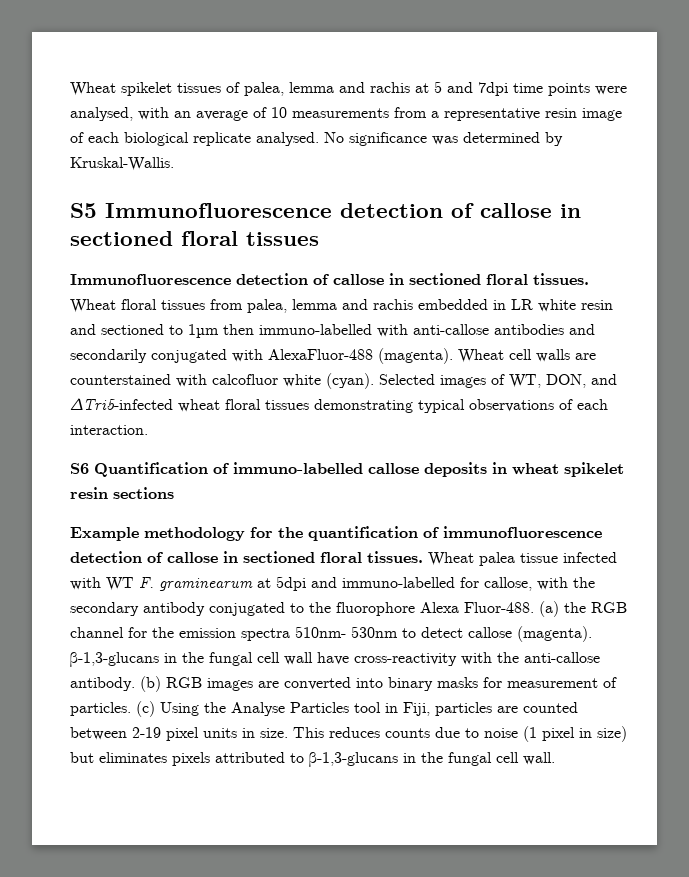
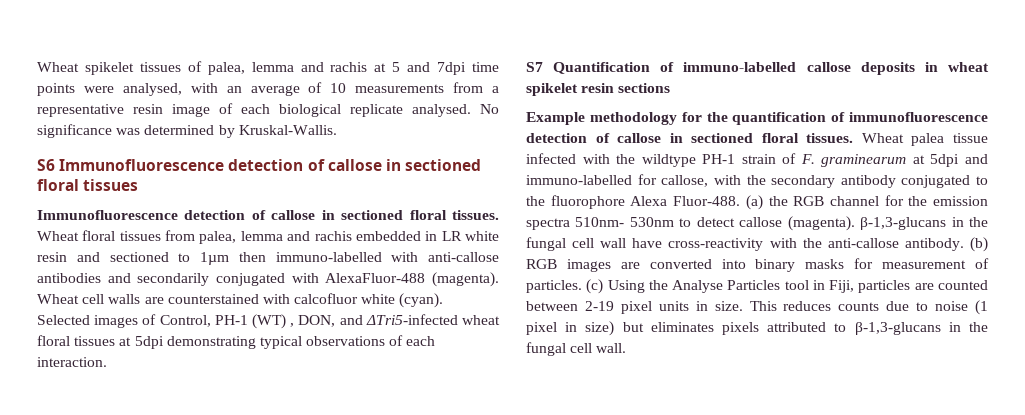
[70,203,97,218] S5 -> [37,159,55,171] S6
[509,374,541,388] WT, -> [159,314,295,329] Control, PH-1 (WT) ,
(309, 405) none -> [119,336,164,349] at 5dpi
[70,463,89,474] S6 -> [526,62,543,72] S7
[106,577,134,591] WT -> [616,153,797,167] the wildtype PH-1 strain of

